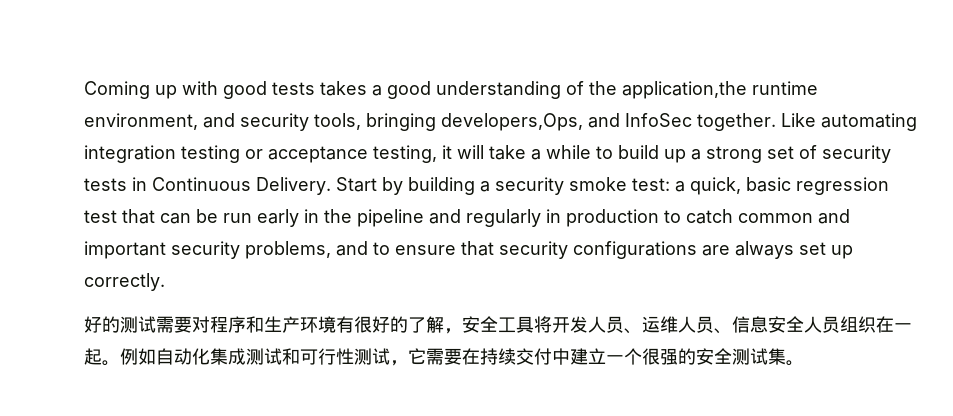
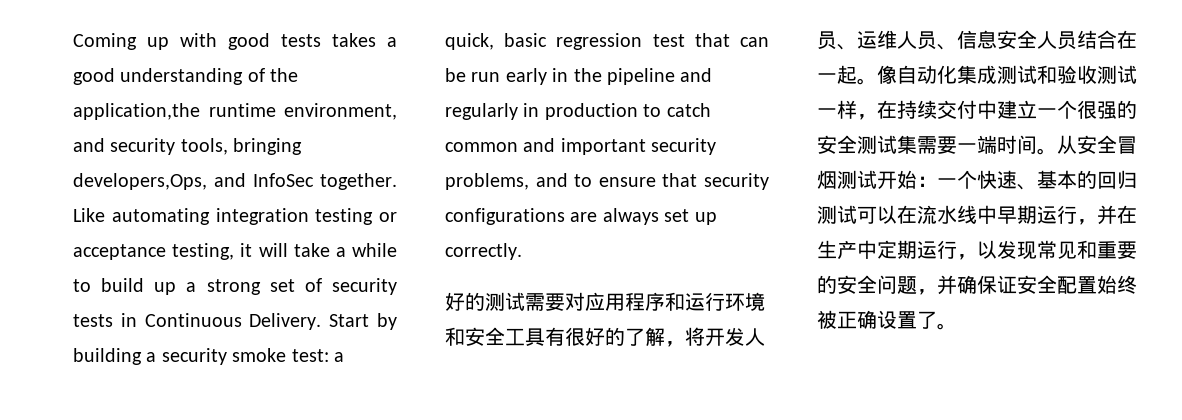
[210,316,336,333] 程序和生产环境 -> [585,292,765,311] [445,327,545,346] 应用程序和运行环境和安全工具
[462,316,534,333] 安全工具 -> (685, 344) none
[840,316,876,333] 组织 -> [1077,30,1117,49] 结合
[120,348,156,365] 例如 -> [877,65,897,84] 像
[300,348,462,366] 可行性测试，它需要 -> [1057,65,1137,84] [817,100,877,120] 验收测试一样，
(786, 356) none -> [917,135,1137,155] [817,170,1137,190] [817,205,1137,225] [817,240,1137,260] [817,275,1137,295] [817,310,937,329] 需要一端时间。从安全冒烟测试开始：一个快速、基本的回归测试可以在流水线中早期运行，并在生产中定期运行，以发现常见和重要的安全问题，并确保证安全配置始终被正确设置了

